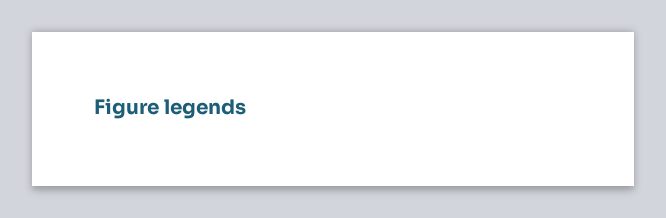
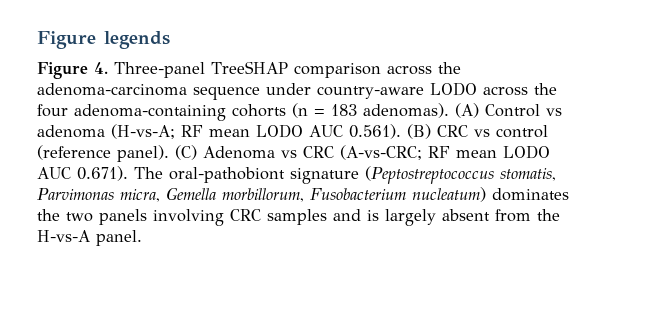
(247, 109) none -> [37,61,461,79] [37,82,557,100] [37,103,562,121] [37,124,548,139] [37,145,550,162] [37,166,556,184] [37,187,569,202] [37,209,560,226] [37,230,142,246] // Figure 4. Three-panel TreeSHAP comparison across the adenoma-carcinoma sequence under country-aware LODO across the four adenoma-containing cohorts (n = 183 adenomas). (A) Control vs adenoma (H-vs-A; RF mean LODO AUC 0.561). (B) CRC vs control (reference panel). (C) Adenoma vs CRC (A-vs-CRC; RF mean LODO AUC 0.671). The oral-pathobiont signature (Peptostreptococcus stomatis, Parvimonas micra, Gemella morbillorum, Fusobacterium nucleatum) dominates the two panels involving CRC samples and is largely absent from the H-vs-A panel.

